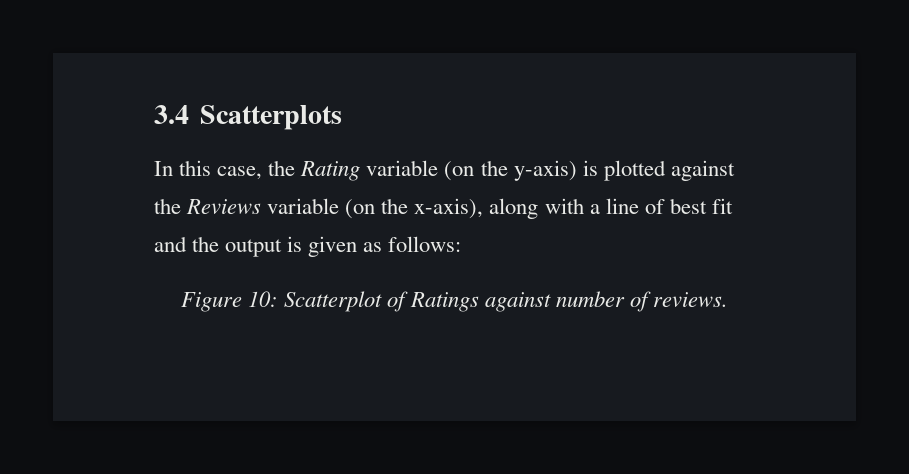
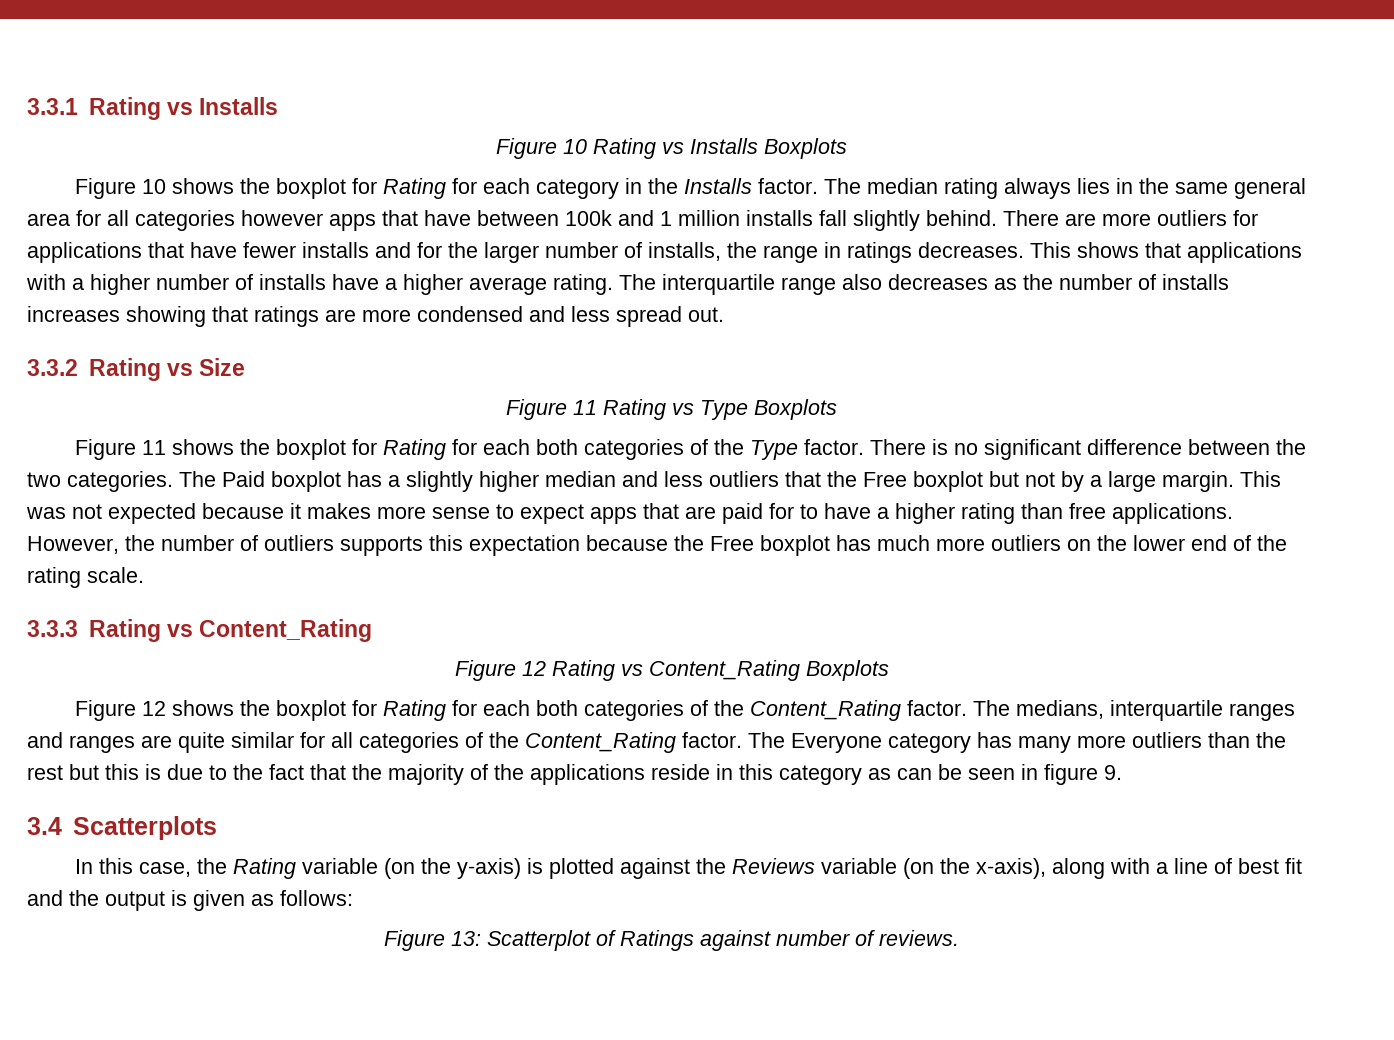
(154, 114) none -> [27,97,279,120] [496,138,847,159] [75,178,1307,199] [27,210,1258,231] [27,242,1302,263] [26,274,1229,295] [27,306,724,327] [27,358,246,381] [506,399,837,420] [75,439,1307,460] [27,471,1281,492] [26,503,1233,524] [27,535,1287,556] [27,567,144,588] [27,619,373,642] [454,660,889,681] [75,700,1296,721] [27,732,1286,753] [27,764,1122,785] 3.3.1 Rating vs Installs // Figure 10 Rating vs Installs Boxplots // Figure 10 shows the boxplot for Rating for each category in the Installs factor. The median rating always lies in the same general area for all categories however apps that have between 100k and 1 million installs fall slightly behind. There are more outliers for applications that have fewer installs and for the larger number of installs, the range in ratings decreases. This shows that applications with a higher number of installs have a higher average rating. The interquartile range also decreases as the number of installs increases showing that ratings are more condensed and less spread out. // 3.3.2 Rating vs Size // Figure 11 Rating vs Type Boxplots // Figure 11 shows the boxplot for Rating for each both categories of the Type factor. There is no significant difference between the two categories. The Paid boxplot has a slightly higher median and less outliers that the Free boxplot but not by a large margin. This was not expected because it makes more sense to expect apps that are paid for to have a higher rating than free applications. However, the number of outliers supports this expectation because the Free boxplot has much more outliers on the lower end of the rating scale. // 3.3.3 Rating vs Content_Rating // Figure 12 Rating vs Content_Rating Boxplots // Figure 12 shows the boxplot for Rating for each both categories of the Content_Rating factor. The medians, interquartile ranges and ranges are quite similar for all categories of the Content_Rating factor. The Everyone category has many more outliers than the rest but this is due to the fact that the majority of the applications reside in this category as can be seen in figure 9. //
[248,291,279,307] 10: -> [451,931,481,946] 13:

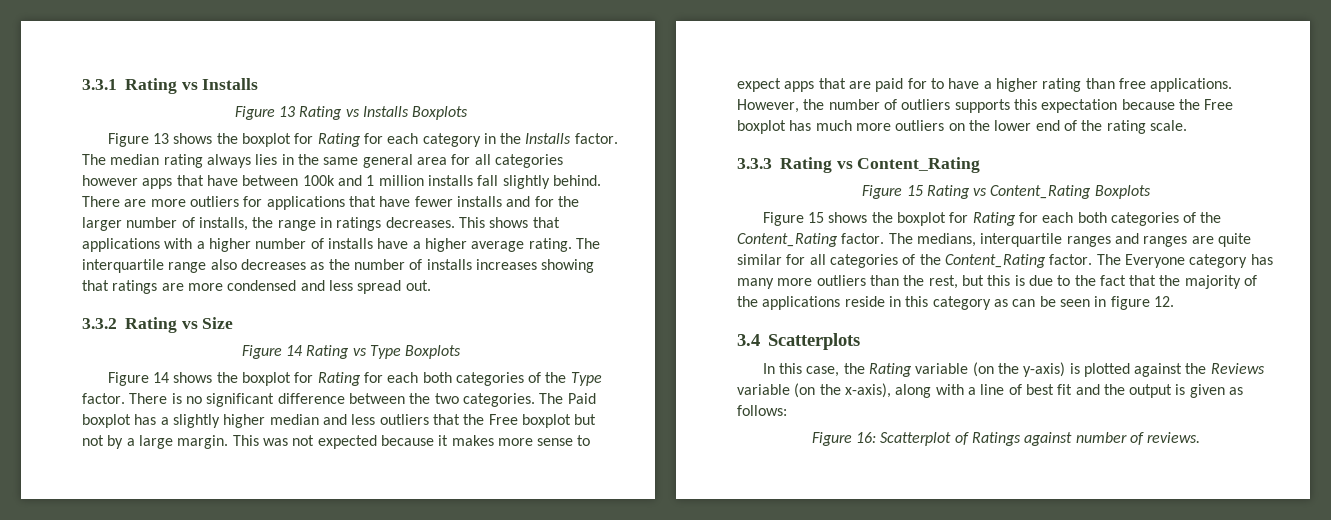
[563,139,587,154] 10 -> [279,106,296,117] 13
[142,179,167,194] 10 -> [152,133,169,144] 13
[573,400,597,415] 11 -> [286,345,304,356] 14
[142,440,167,455] 11 -> [152,372,169,383] 14
[521,661,546,676] 12 -> [906,185,923,196] 15
[142,701,167,716] 12 -> [807,212,824,223] 15
[27,765,63,780] rest -> [928,275,958,289] rest,
[1104,765,1122,780] 9. -> [1153,296,1174,307] 12.
[451,931,481,946] 13: -> [856,432,877,443] 16:

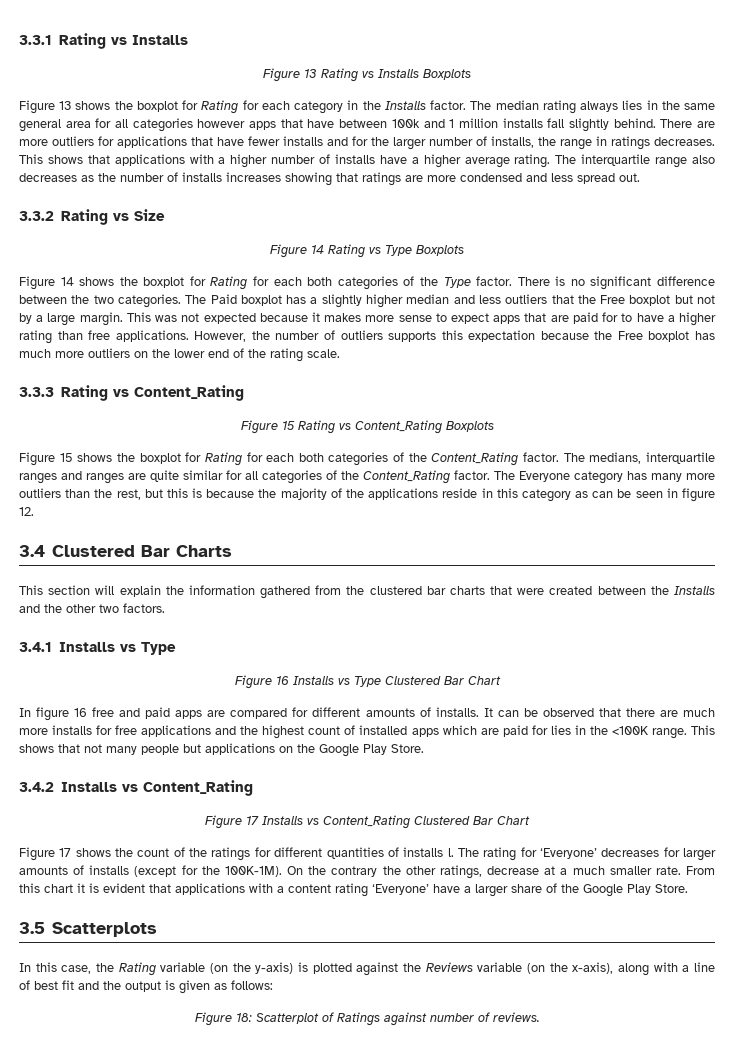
[1028,275,1157,286] due to the fact that -> [206,489,255,498] because
(760, 340) none -> [51,545,232,557] [19,585,715,599] [19,603,165,613] [19,642,176,655] [234,675,501,689] [19,707,715,721] [19,725,715,739] [19,743,424,757] [19,780,253,796] [205,815,530,829] [19,847,717,861] [19,865,715,879] [19,883,688,897] [19,922,45,934] Clustered Bar Charts // This section will explain the information gathered from the clustered bar charts that were created between the Installs and the other two factors. // 3.4.1 Installs vs Type // Figure 16 Installs vs Type Clustered Bar Chart // In figure 16 free and paid apps are compared for different amounts of installs. It can be observed that there are much more installs for free applications and the highest count of installed apps which are paid for lies in the <100K range. This shows that not many people but applications on the Google Play Store. // 3.4.2 Installs vs Content_Rating // Figure 17 Installs vs Content_Rating Clustered Bar Chart // Figure 17 shows the count of the ratings for different quantities of installs l. The rating for ‘Everyone’ decreases for larger amounts of installs (except for the 100K-1M). On the contrary the other ratings, decrease at a much smaller rate. From this chart it is evident that applications with a content rating ‘Everyone’ have a larger share of the Google Play Store. // 3.5
[856,432,877,443] 16: -> [235,1013,252,1022] 18:

